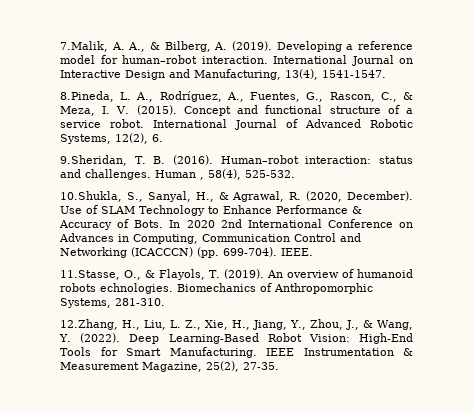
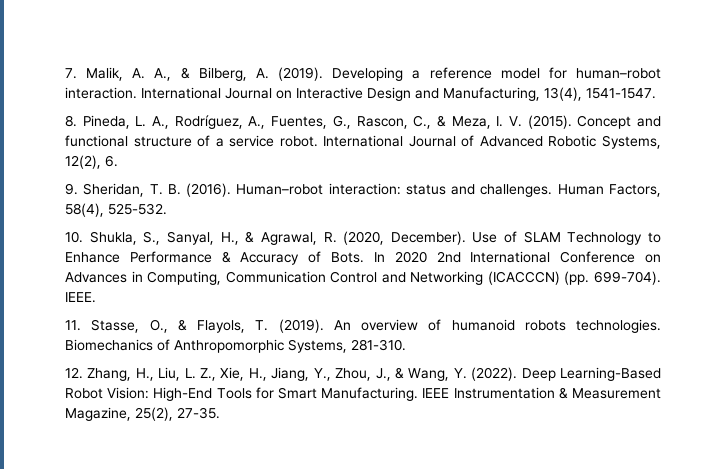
[60,41,108,52] 7.Malik, -> [65,67,124,81] 7. Malik,
[60,91,114,102] 8.Pineda, -> [65,115,130,129] 8. Pineda,
[60,155,127,166] 9.Sheridan, -> [65,183,145,197] 9. Sheridan,
[200,177,204,180] , -> [608,184,661,197] Factors,
[60,191,122,202] 10.Shukla, -> [65,231,137,245] 10. Shukla,
[60,270,120,280] 11.Stasse, -> [65,319,140,333] 11. Stasse,
[100,283,173,294] echnologies. -> [576,319,661,333] technologies.
[60,319,118,330] 12.Zhang, -> [65,367,132,381] 12. Zhang,

